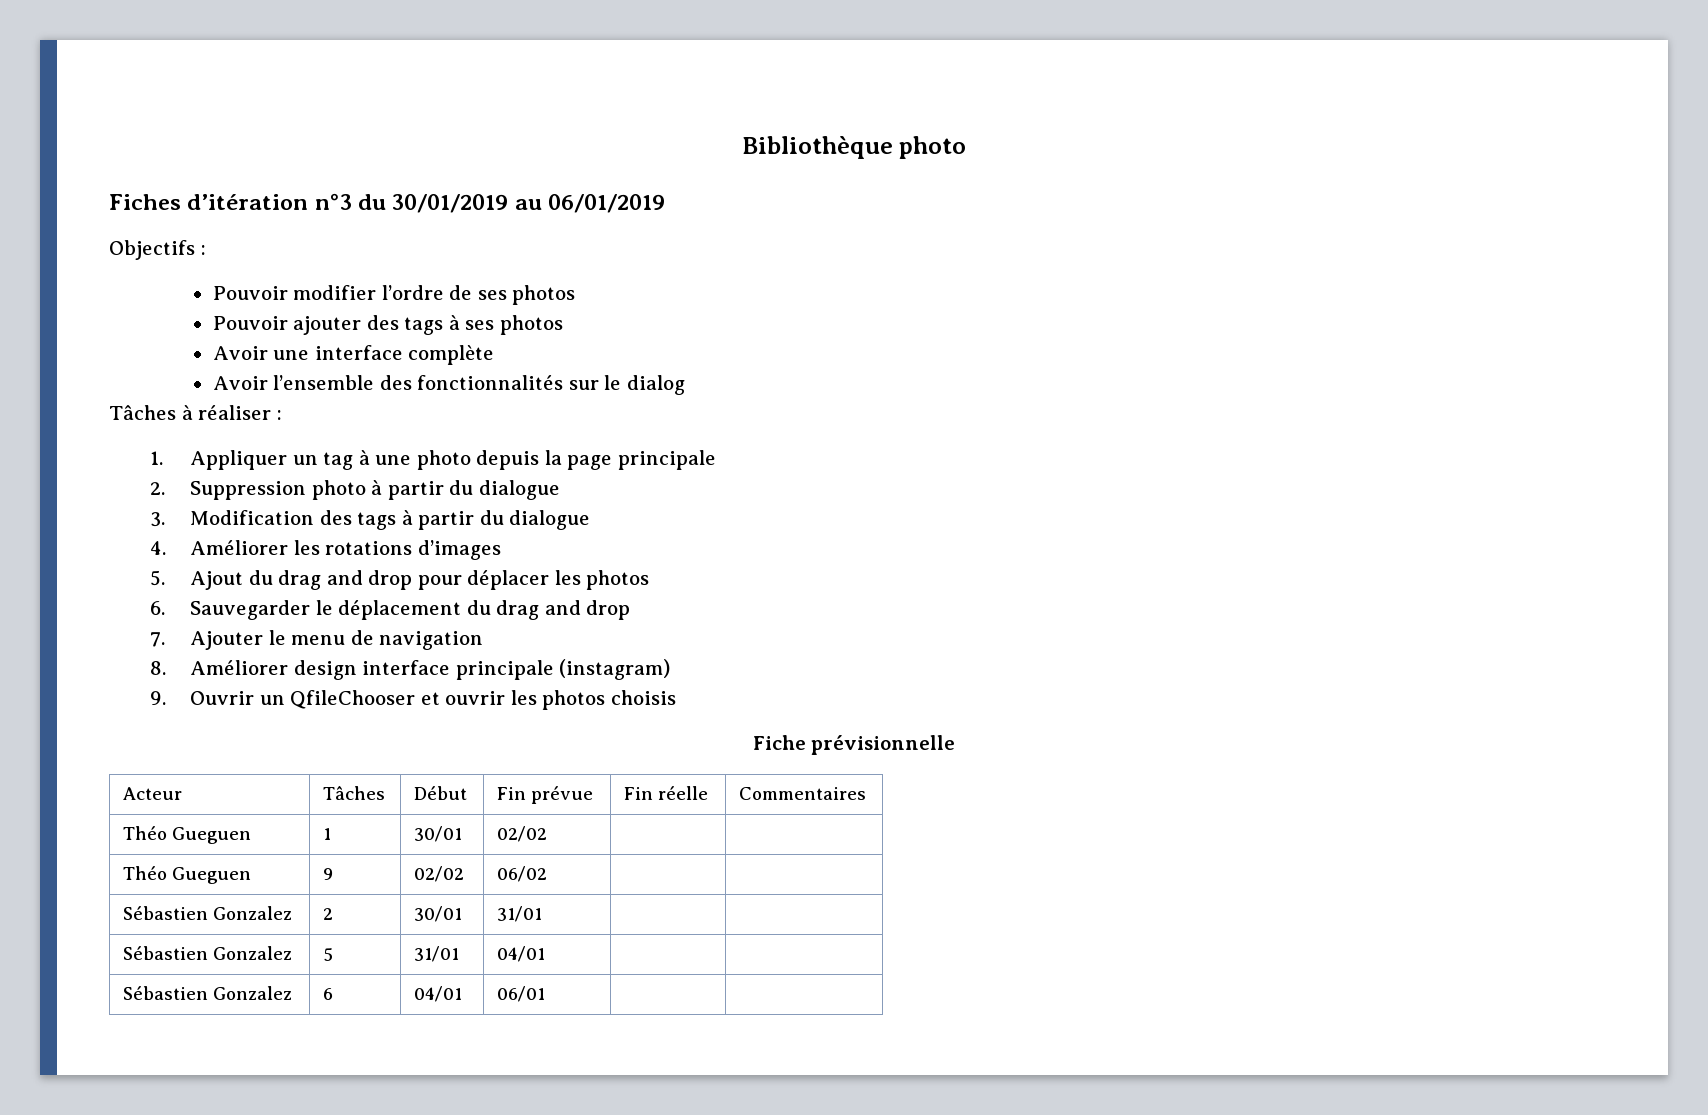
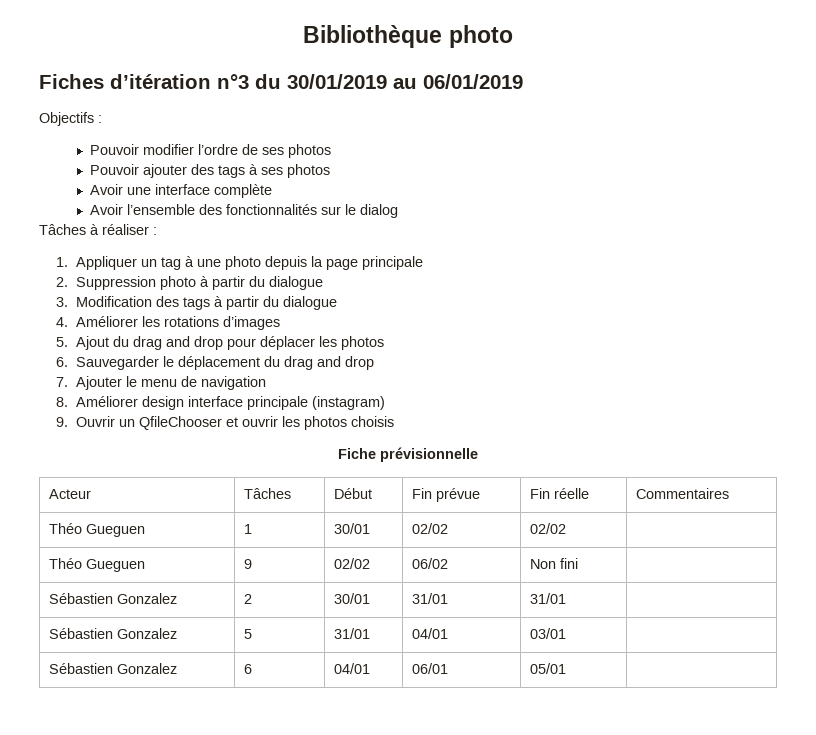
(548, 834) none -> [530,523,567,534] 02/02
(548, 874) none -> [530,558,579,569] Non fini
(543, 914) none -> [530,593,567,604] 31/01
(546, 954) none -> [530,628,567,639] 03/01
(546, 994) none -> [530,663,567,674] 05/01

